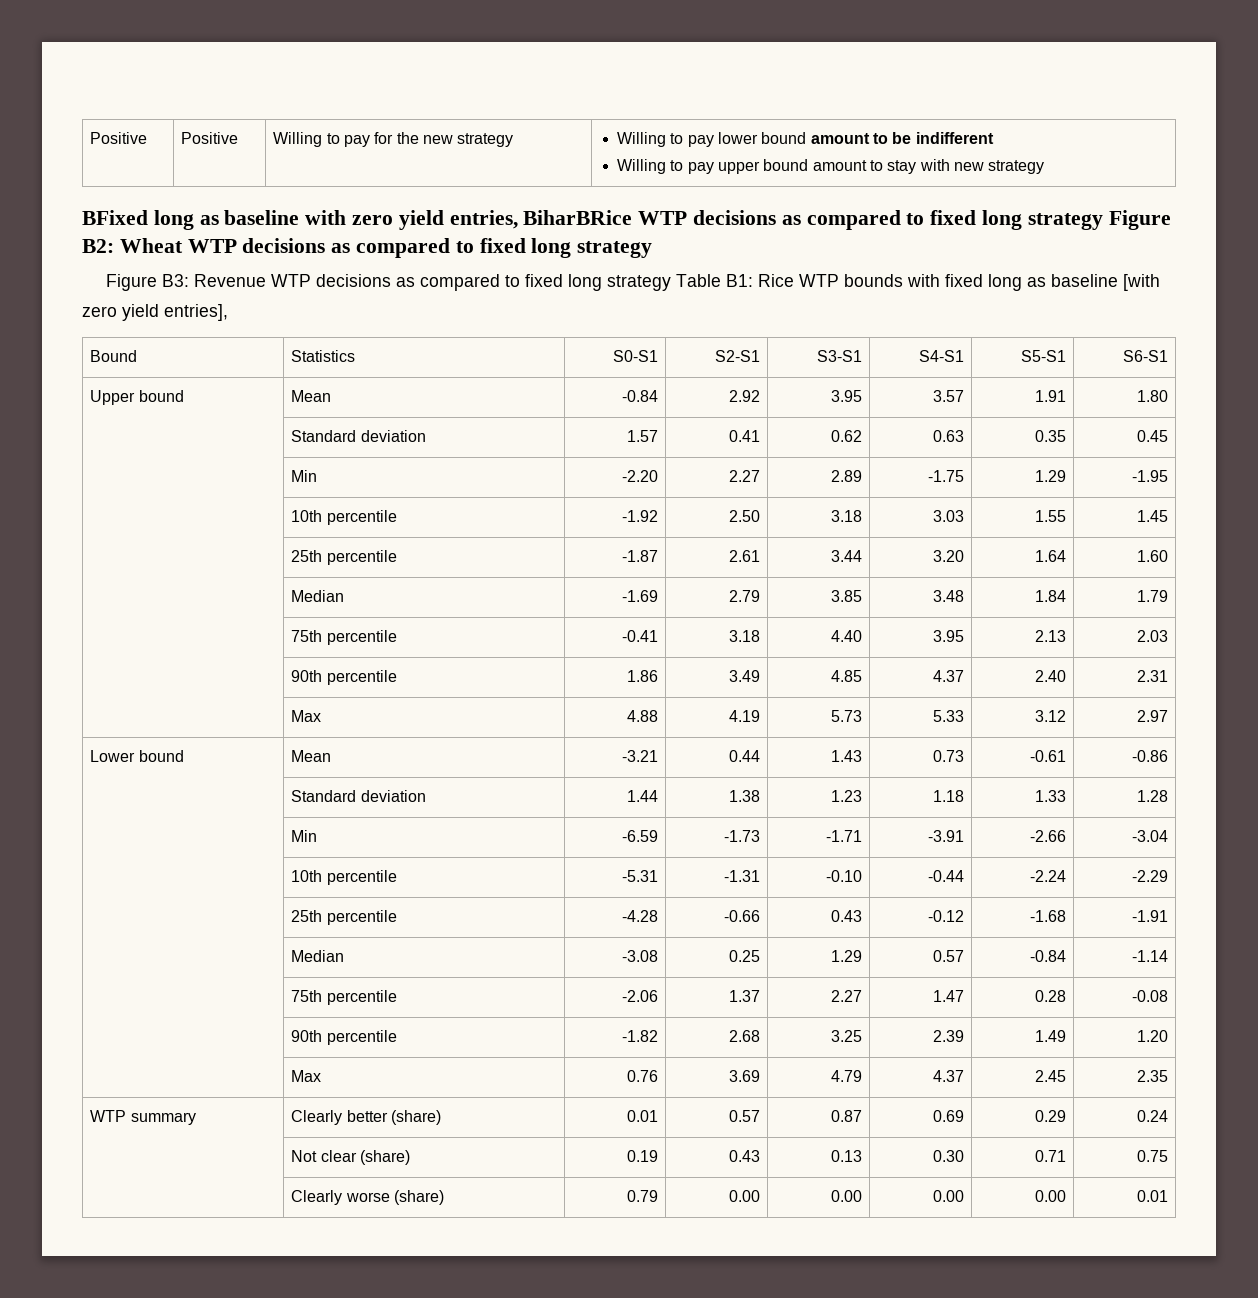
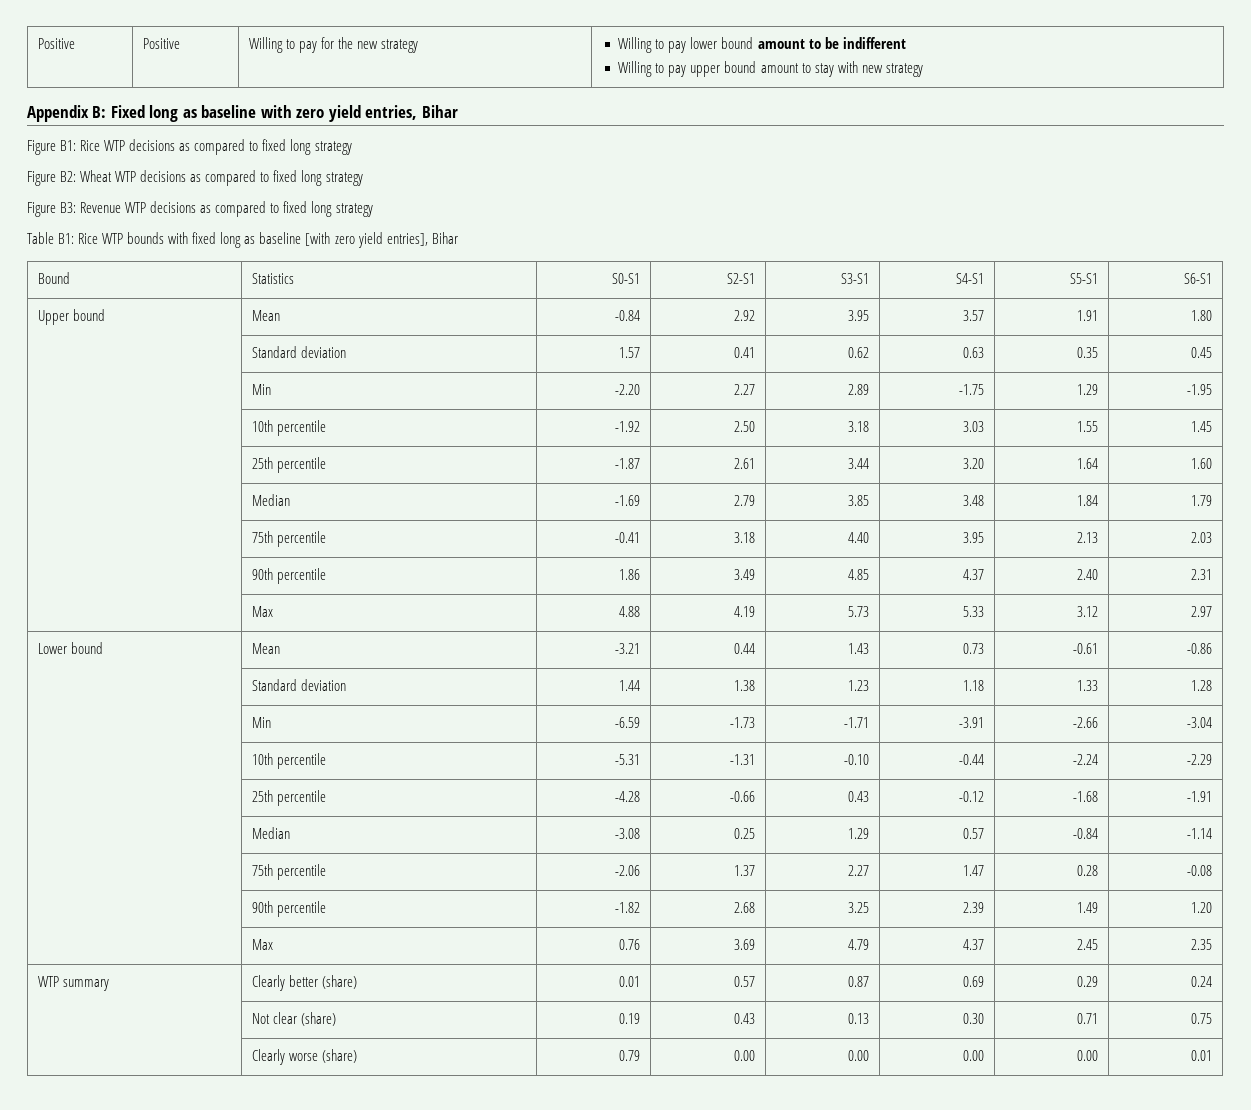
[82,210,148,225] BFixed -> [27,105,145,122] Appendix B: Fixed
[523,210,1103,230] BiharBRice WTP decisions as compared to fixed long strategy -> [421,105,458,118] [27,139,352,155] Bihar // Figure B1: Rice WTP decisions as compared to fixed long strategy //
(672, 283) none -> (373, 210) //
(228, 312) none -> [431,232,458,244] Bihar

